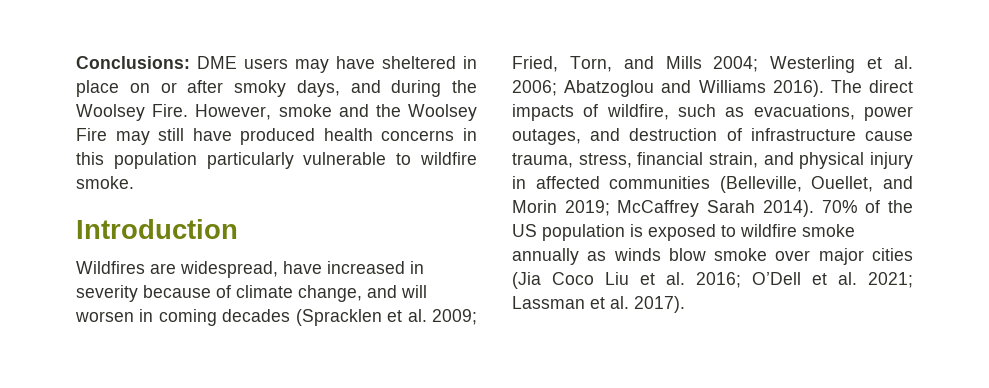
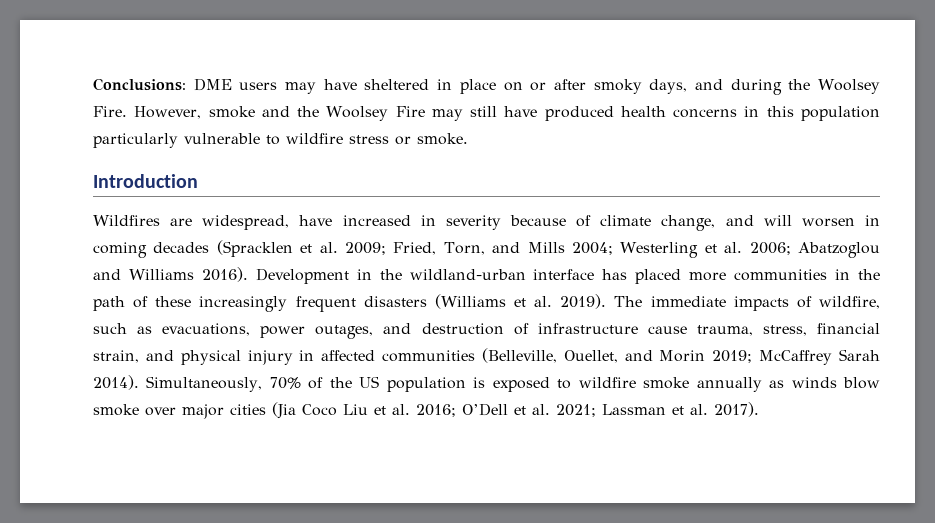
(477, 158) none -> [349,135,411,145] stress or
[830,80,913,93] The direct -> [255,268,880,284] [93,294,726,312] Development in the wildland-urban interface has placed more communities in the path of these increasingly frequent disasters (Williams et al. 2019). The immediate
(814, 208) none -> [146,376,263,392] Simultaneously,

